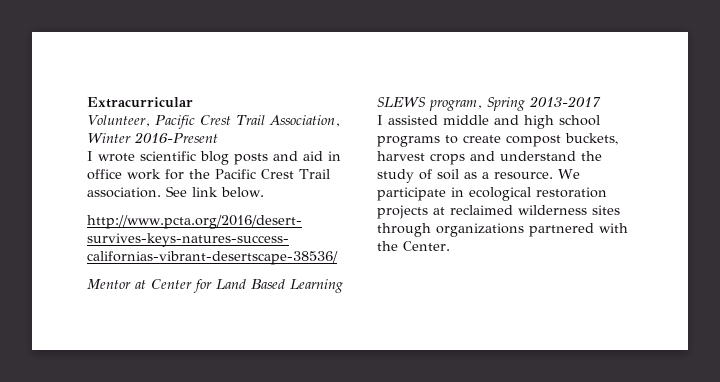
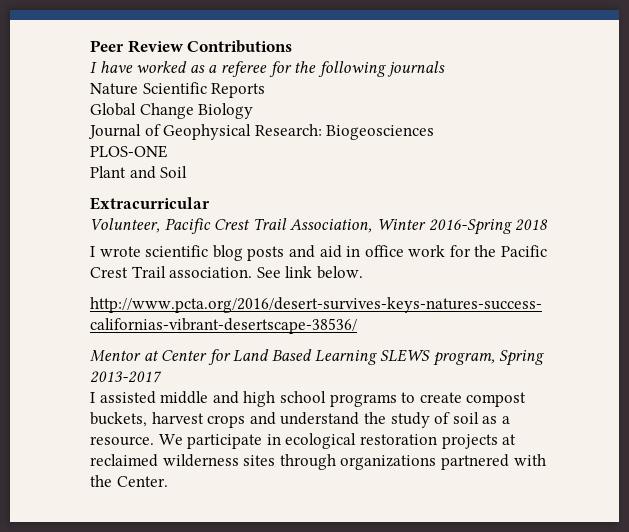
(87, 102) none -> [90,40,293,53] [90,61,446,77] [90,82,266,98] [90,103,254,119] [88,124,435,140] [90,145,167,158] [90,166,188,179] Peer Review Contributions // I have worked as a referee for the following journals // Nature Scientific Reports // Global Change Biology // Journal of Geophysical Research: Biogeosciences // PLOS-ONE // Plant and Soil //
[133,132,218,143] 2016-Present -> [428,219,549,235] 2016-Spring 2018

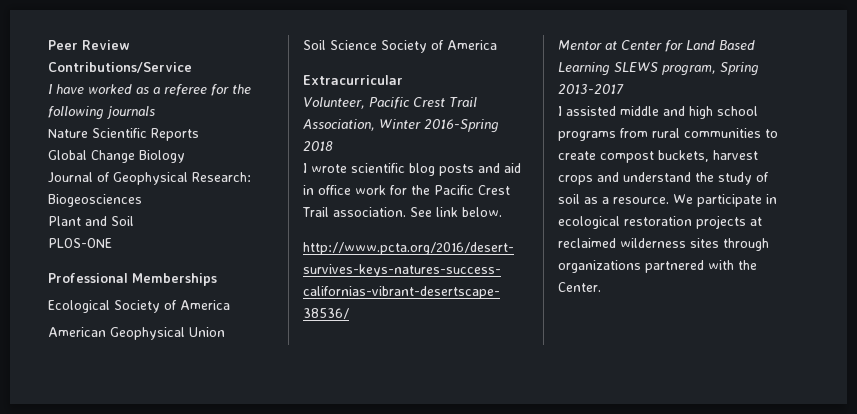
[187,40,293,53] Contributions -> [48,62,192,73] Contributions/Service
[90,145,167,158] // PLOS-ONE -> (142, 200) none
(188, 172) none -> [48,238,112,248] [48,273,217,286] [48,300,230,313] [48,327,225,340] [303,40,497,53] // PLOS-ONE // Professional Memberships // Ecological Society of America // American Geophysical Union // Soil Science Society of America
(397, 400) none -> [620,128,761,138] from rural communities

